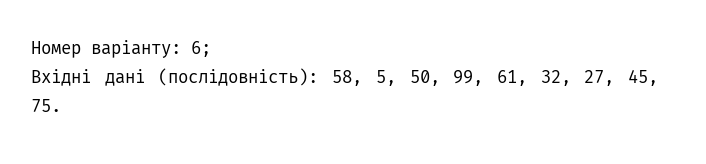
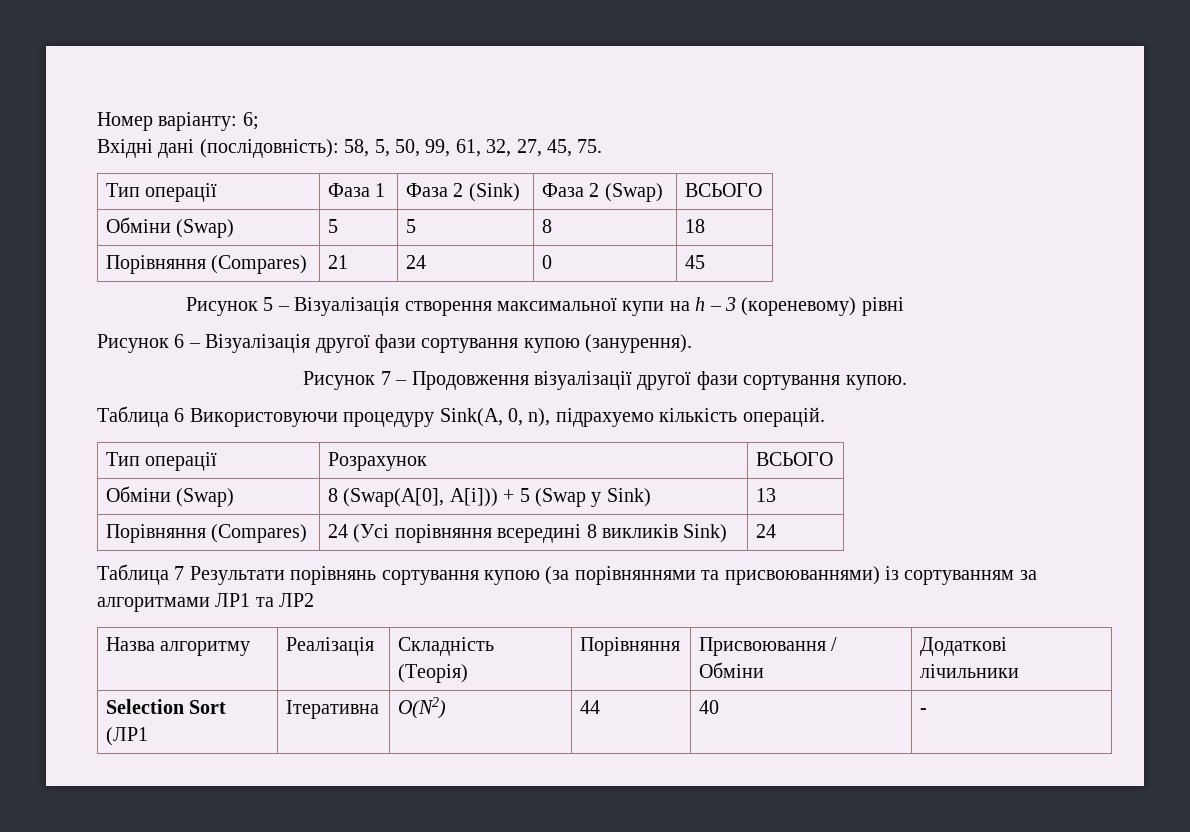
(61, 105) none -> [106,183,218,202] [328,183,386,197] [406,183,520,202] [542,183,663,202] [685,183,763,197] [106,217,235,238] [328,219,339,233] [406,219,417,233] [542,219,553,233] [685,219,706,233] [106,255,308,274] [328,255,349,269] [406,255,427,269] [542,255,553,269] [685,255,706,269] [185,297,904,316] [97,334,693,353] [303,371,907,390] [97,406,825,427] [106,452,218,471] [328,452,428,471] [756,452,834,466] [106,486,235,507] [328,488,651,507] [756,488,777,502] [106,524,308,543] [328,524,728,543] [756,524,777,538] [97,564,1037,585] [97,593,315,612] [106,637,251,656] [286,637,375,656] [398,637,495,656] [398,664,469,683] [580,637,681,656] [699,637,838,656] [699,662,765,678] [920,637,1008,656] [920,664,1020,678] [106,699,227,714] [106,727,149,746] [286,700,380,719] [398,697,447,719] [580,700,601,714] [699,700,720,714] [920,708,928,714] // Тип операції | Фаза 1 | Фаза 2 (Sink) | Фаза 2 (Swap) | ВСЬОГО // Обміни (Swap) | 5 | 5 | 8 | 18 // Порівняння (Compares) | 21 | 24 | 0 | 45 // Рисунок 5 – Візуалізація створення максимальної купи на h – 3 (кореневому) рівні // Рисунок 6 – Візуалізація другої фази сортування купою (занурення). // Рисунок 7 – Продовження візуалізації другої фази сортування купою. // Таблица 6 Використовуючи процедуру Sink(A, 0, n), підрахуемо кількість операцій. // Тип операції | Розрахунок | ВСЬОГО // Обміни (Swap) | 8 (Swap(A[0], A[i])) + 5 (Swap у Sink) | 13 // Порівняння (Compares) | 24 (Усі порівняння всередині 8 викликів Sink) | 24 // Таблица 7 Результати порівнянь сортування купою (за порівняннями та присвоюваннями) із сортуванням за алгоритмами ЛР1 та ЛР2 // Назва алгоритму | Реалізація | Складність (Теорія) | Порівняння | Присвоювання / Обміни | Додаткові лічильники // Selection Sort (ЛР1 | Ітеративна | O(N2) | 44 | 40 | -

